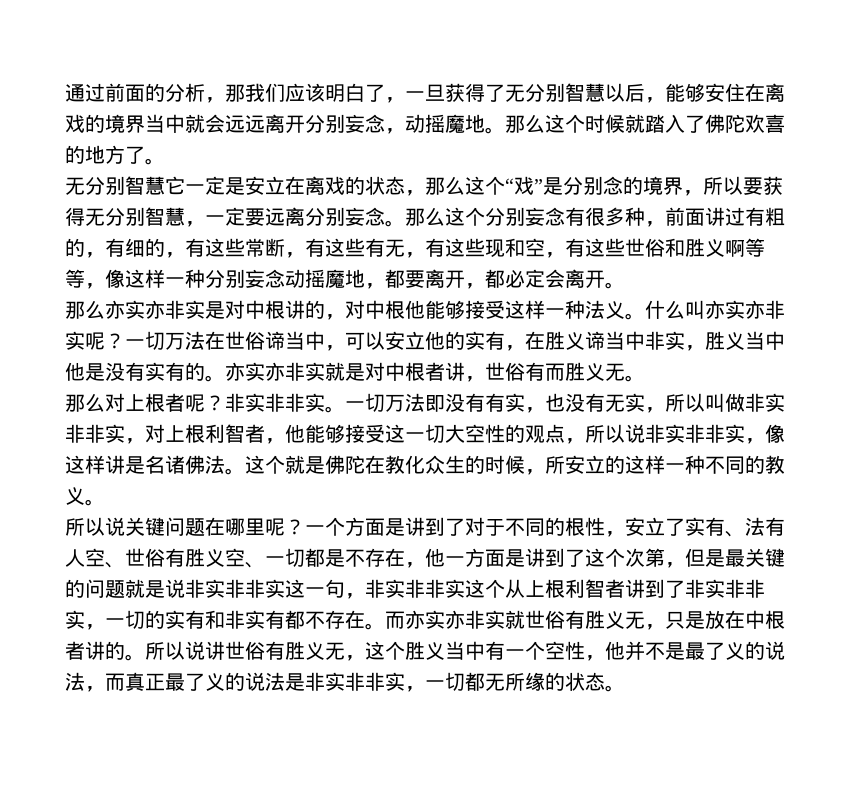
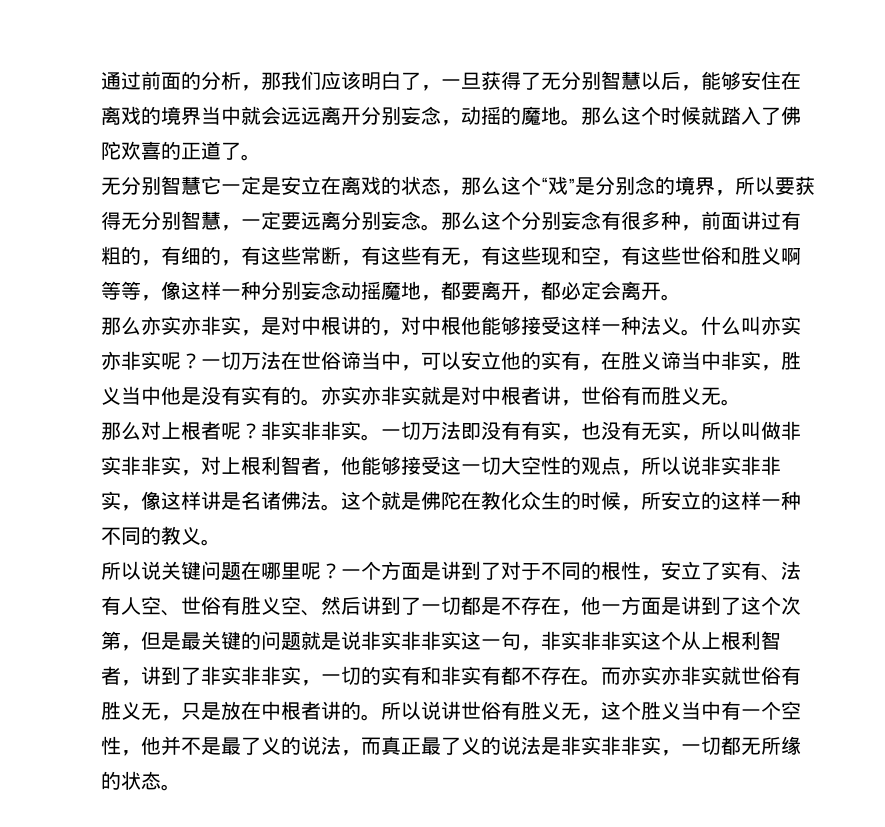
(445, 123) none -> [501,106,521,125] 的
[85,145,125,164] 地方 -> [181,141,221,160] 正道
(205, 309) none -> [241,330,261,336] ，
(265, 565) none -> [321,596,421,615] 然后讲到了
(625, 588) none -> [121,680,141,686] ，

